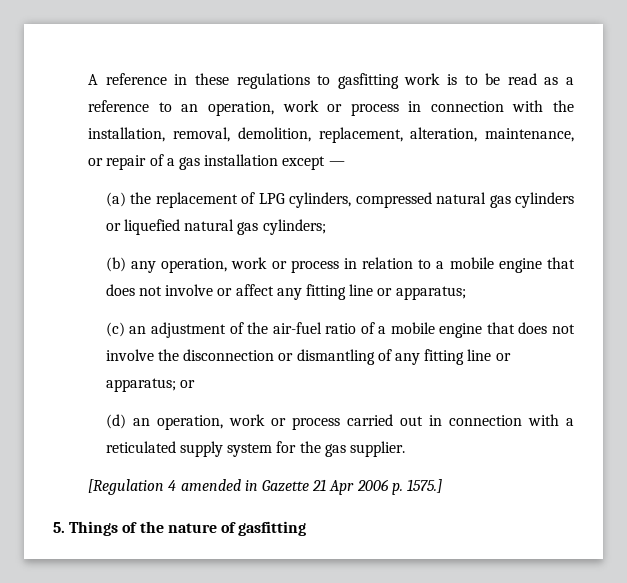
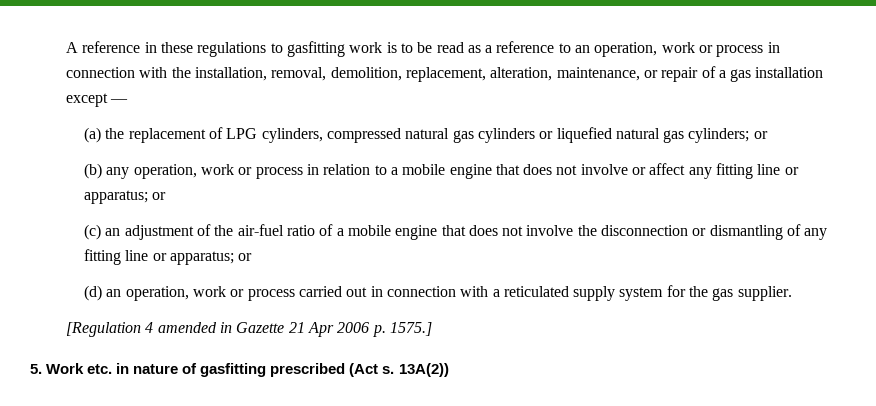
(326, 227) none -> [753,131,768,139] or
(466, 293) none -> [152,192,167,200] or
[69,521,307,536] Things of the nature of gasfitting -> [46,363,449,377] Work etc. in nature of gasfitting prescribed (Act s. 13A(2))

